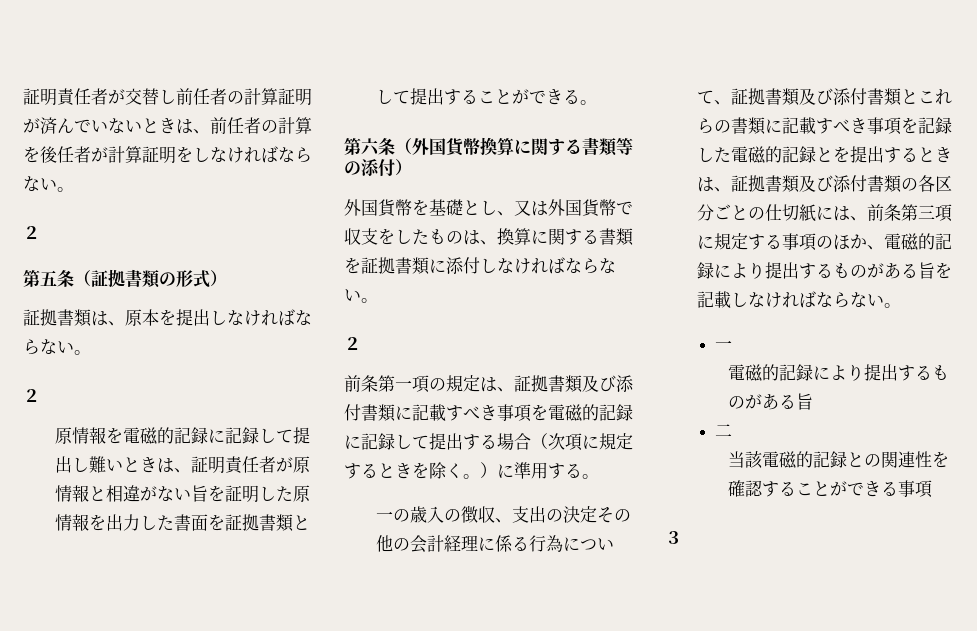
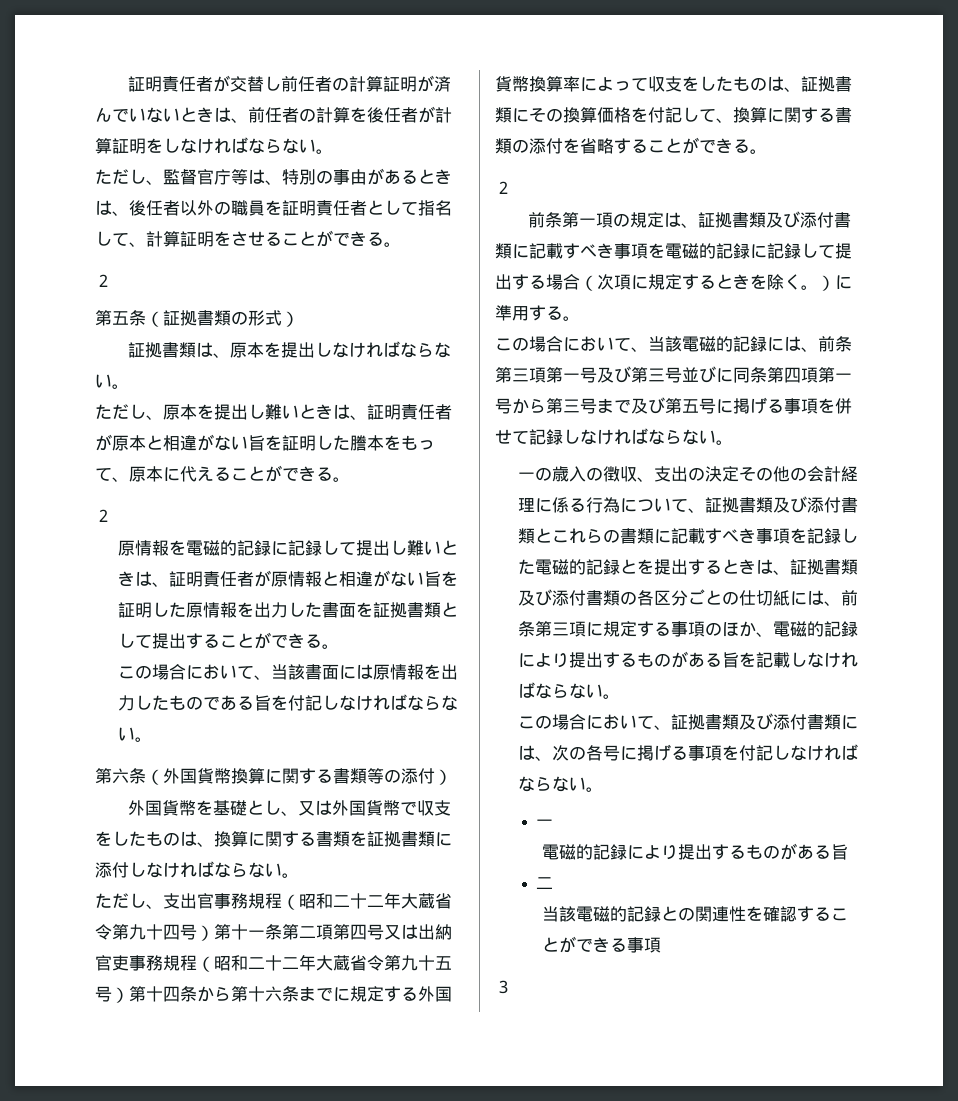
(74, 189) none -> [95,168,452,185] [95,200,452,216] [95,230,401,247] // ただし、監督官庁等は、特別の事由があるときは、後任者以外の職員を証明責任者として指名して、計算証明をさせることができる。
(91, 352) none -> [95,404,452,420] [95,434,435,451] [95,465,350,482] // ただし、原本を提出し難いときは、証明責任者が原本と相違がない旨を証明した謄本をもって、原本に代えることができる。
(597, 102) none -> [118,664,459,680] [118,694,459,711] [118,727,153,742] // この場合において、当該書面には原情報を出力したものである旨を付記しなければならない。
(378, 300) none -> [95,892,452,910] [95,924,452,941] [95,954,452,972] [95,986,452,1003] [495,76,852,92] [495,107,852,123] [495,137,767,154] // ただし、支出官事務規程（昭和二十二年大蔵省令第九十四号）第十一条第二項第四号又は出納官吏事務規程（昭和二十二年大蔵省令第九十五号）第十四条から第十六条までに規定する外国貨幣換算率によって収支をしたものは、証拠書類にその換算価格を付記して、換算に関する書類の添付を省略することができる。
(599, 476) none -> [495,336,852,352] [495,366,852,383] [495,397,852,414] [495,428,733,445] // この場合において、当該電磁的記録には、前条第三項第一号及び第三号並びに同条第四項第一号から第三号まで及び第五号に掲げる事項を併せて記録しなければならない。
(901, 305) none -> [518,713,859,730] [518,744,859,761] [518,776,604,792] // この場合において、証拠書類及び添付書類には、次の各号に掲げる事項を付記しなければならない。

